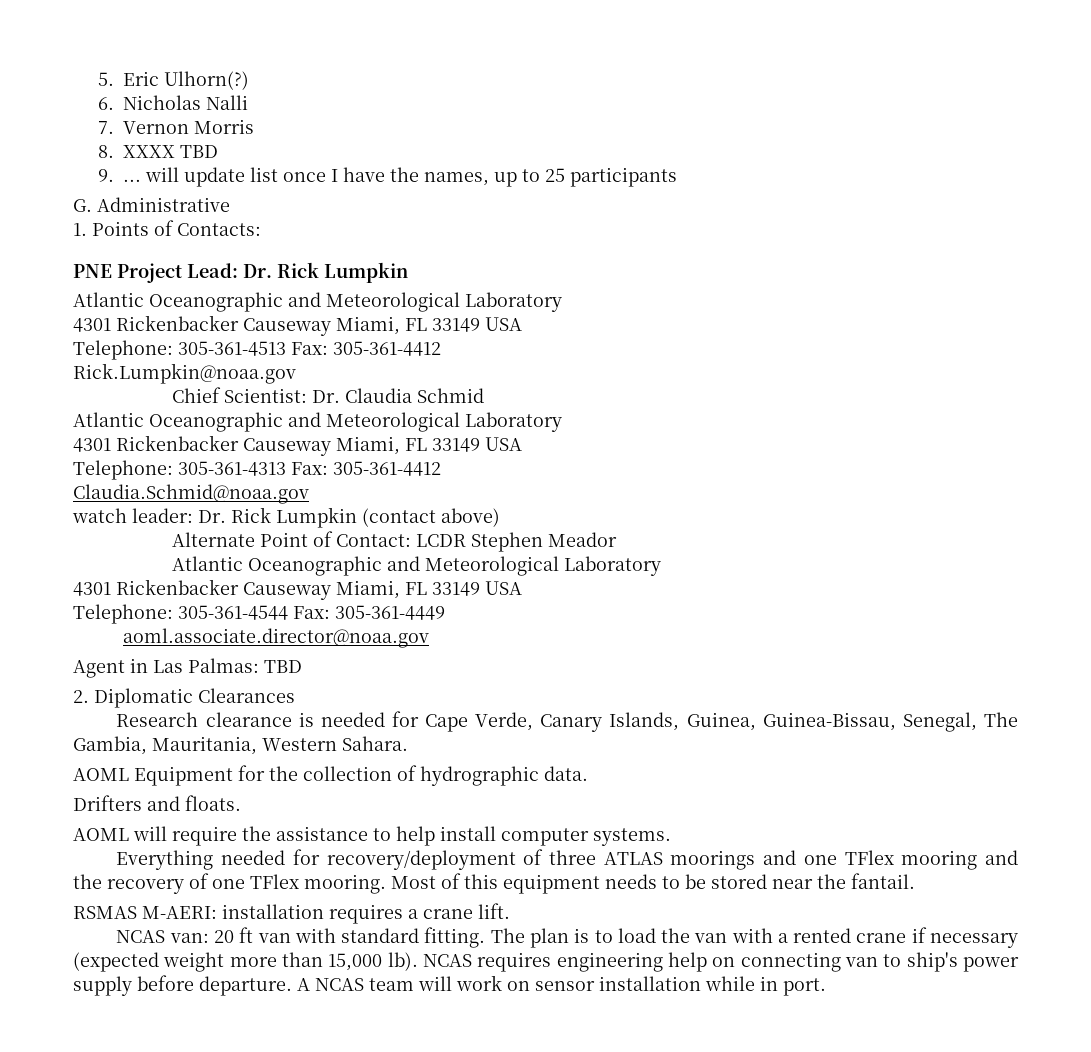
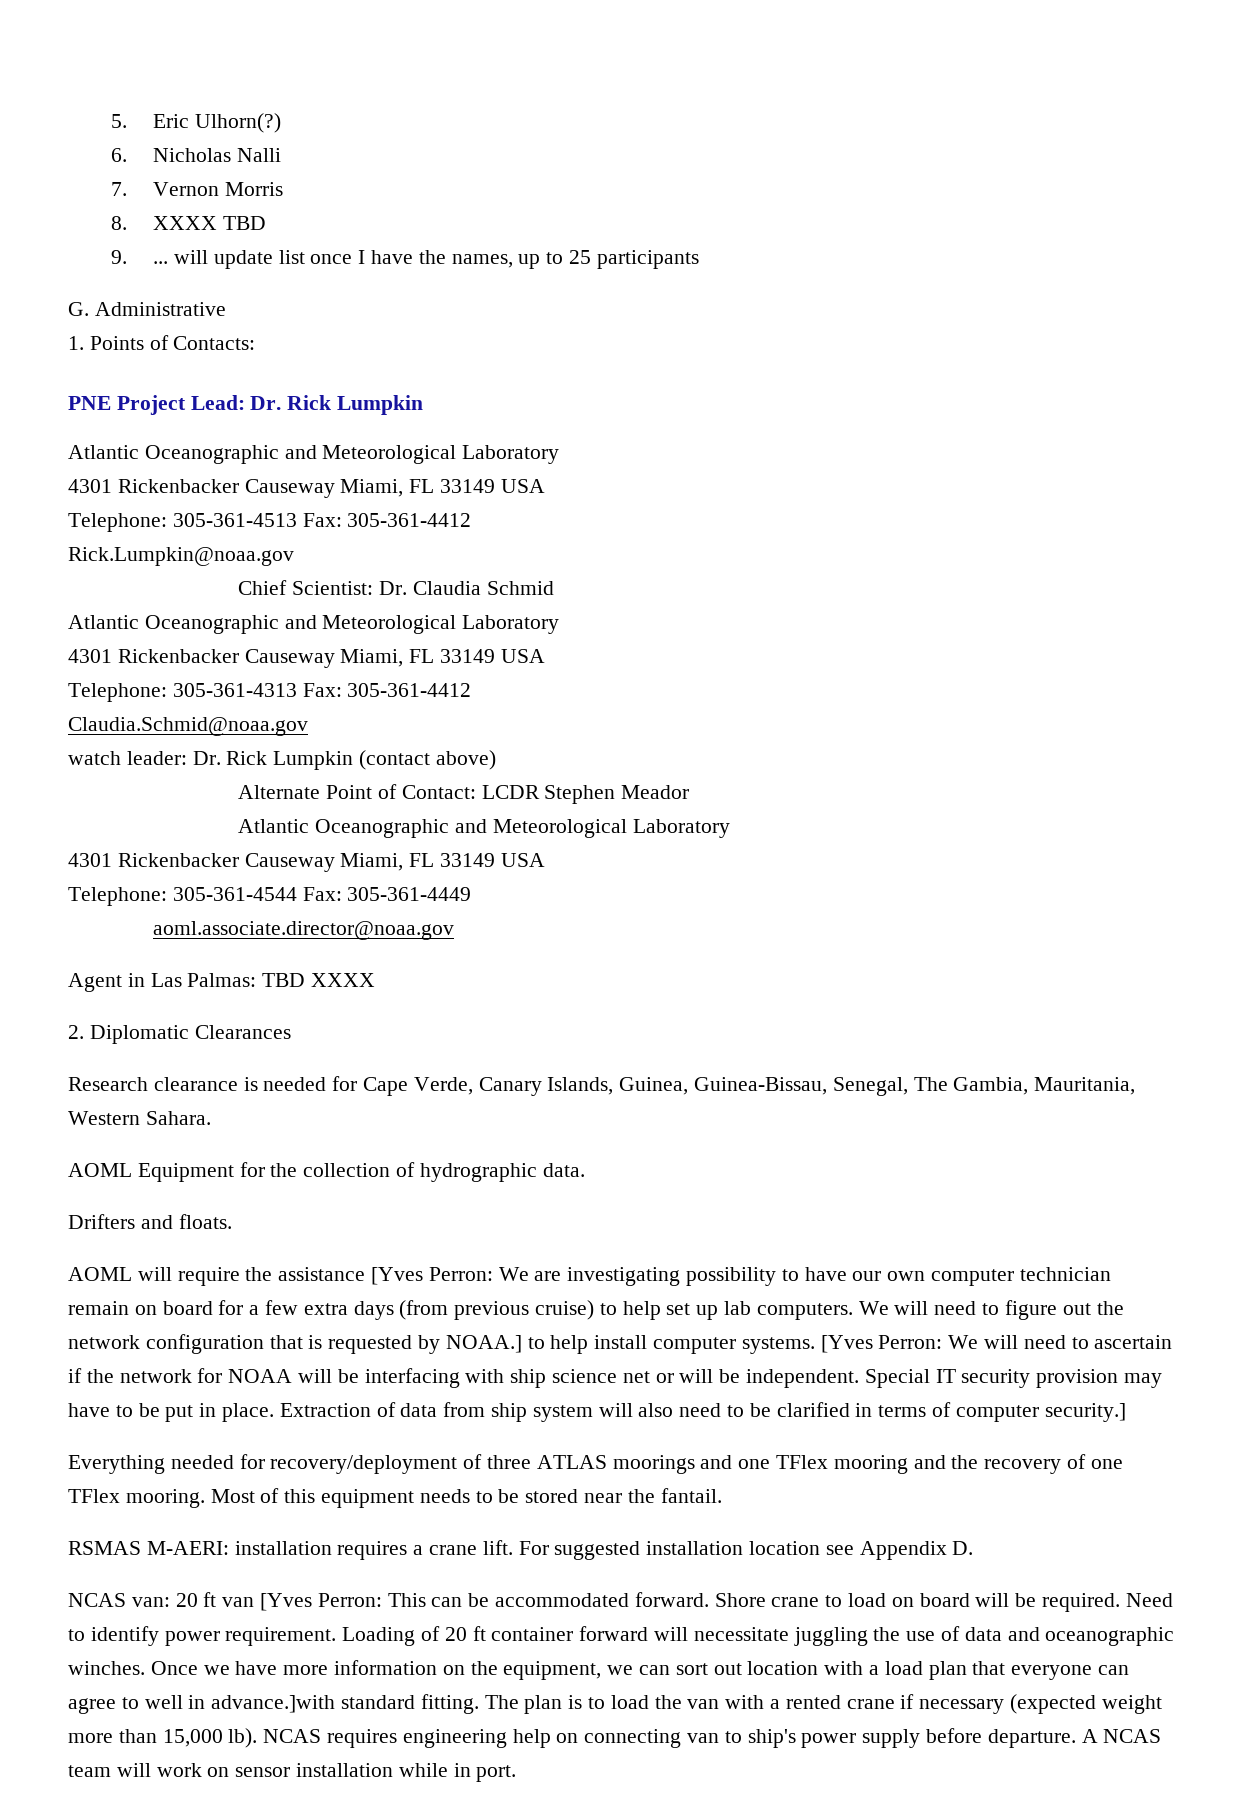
(302, 666) none -> [311,973,376,987] XXXX
(368, 833) none -> [371,1267,1111,1286] [68,1300,1124,1320] [68,1334,522,1354] [Yves Perron: We are investigating possibility to have our own computer technician remain on board for a few extra days (from previous cruise) to help set up lab computers. We will need to figure out the network configuration that is requested by NOAA.]
(671, 837) none -> [820,1335,1173,1353] [68,1368,1163,1388] [68,1402,1126,1422] [Yves Perron: We will need to ascertain if the network for NOAA will be interfacing with ship science net or will be independent. Special IT security provision may have to be put in place. Extraction of data from ship system will also need to be clarified in terms of computer security.]
(510, 911) none -> [518,1541,974,1560] For suggested installation location see Appendix D.
[294,928,336,943] with -> [260,1592,1173,1612] [68,1626,1175,1646] [68,1660,1130,1680] [68,1695,336,1714] [Yves Perron: This can be accommodated forward. Shore crane to load on board will be required. Need to identify power requirement. Loading of 20 ft container forward will necessitate juggling the use of data and oceanographic winches. Once we have more information on the equipment, we can sort out location with a load plan that everyone can agree to well in advance.]with

